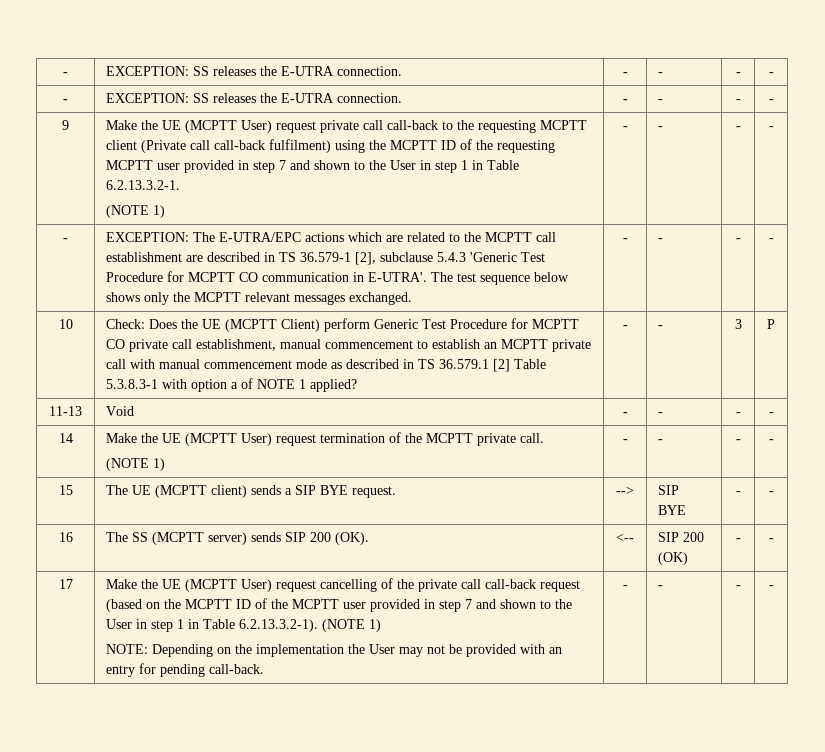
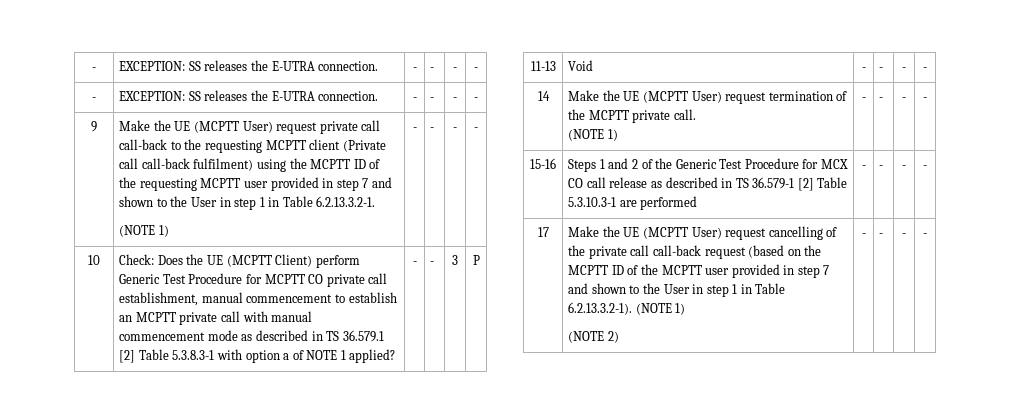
[63,238,68,242] [106,232,557,242] [106,252,546,265] [106,271,570,285] [106,292,413,305] [622,238,628,242] [658,238,664,242] [735,238,741,242] [768,238,774,242] // - | EXCEPTION: The E-UTRA/EPC actions which are related to the MCPTT call establishment are described in TS 36.579-1 [2], subclause 5.4.3 'Generic Test Procedure for MCPTT CO communication in E-UTRA'. The test sequence below shows only the MCPTT relevant messages exchanged. | - | - | - | - -> (478, 129) none
[58,485,73,495] [106,485,397,498] [616,486,634,495] [658,485,680,495] [658,505,687,515] [735,491,741,495] [768,491,774,495] [58,532,73,542] [106,532,370,545] [616,533,634,542] [658,532,705,542] [658,552,689,565] 15 | The UE (MCPTT client) sends a SIP BYE request. | --> | SIP BYE | - | - // 16 | The SS (MCPTT server) sends SIP 200 (OK). | <-- | SIP 200 (OK) -> [530,158,556,169] [568,158,848,172] [568,177,848,191] [568,196,698,210] [861,165,866,169] [879,165,884,169] 15-16 | Steps 1 and 2 of the Generic Test Procedure for MCX CO call release as described in TS 36.579-1 [2] Table 5.3.10.3-1 are performed | - | -
[106,644,563,657] [106,663,265,677] NOTE: Depending on the implementation the User may not be provided with an entry for pending call-back. -> [568,331,619,343] (NOTE 2)

